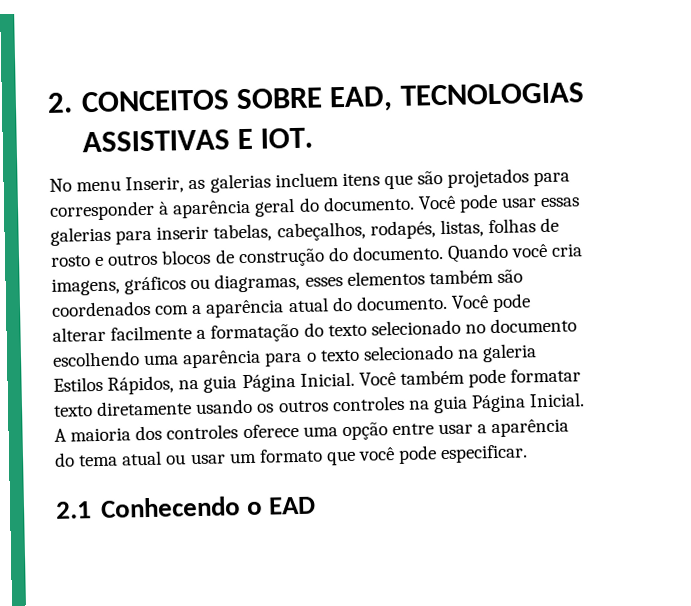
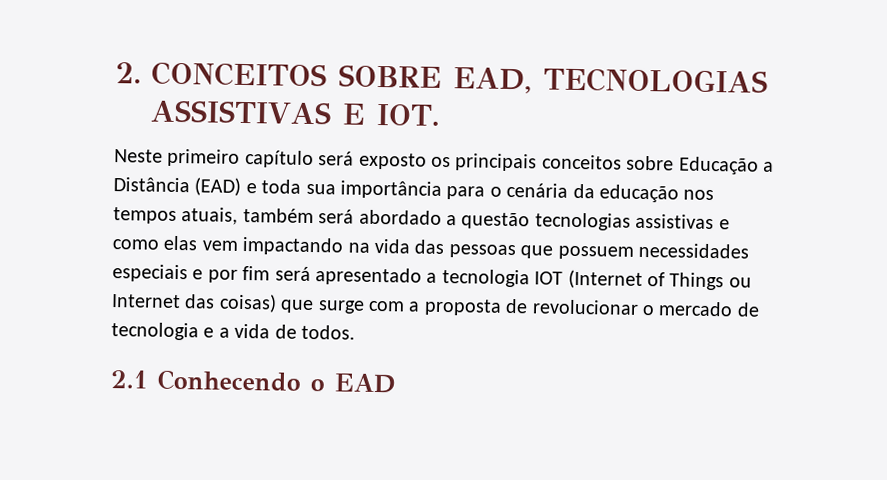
[49,168,571,194] [49,193,581,221] [50,217,560,246] [50,243,584,268] [51,269,523,296] [51,293,532,318] [52,317,578,343] [52,343,538,369] [53,368,582,395] [54,392,586,417] [54,418,570,442] [54,444,529,467] No menu Inserir, as galerias incluem itens que são projetados para corresponder à aparência geral do documento. Você pode usar essas galerias para inserir tabelas, cabeçalhos, rodapés, listas, folhas de rosto e outros blocos de construção do documento. Quando você cria imagens, gráficos ou diagramas, esses elementos também são coordenados com a aparência atual do documento. Você pode alterar facilmente a formatação do texto selecionado no documento escolhendo uma aparência para o texto selecionado na galeria Estilos Rápidos, na guia Página Inicial. Você também pode formatar texto diretamente usando os outros controles na guia Página Inicial. A maioria dos controles oferece uma opção entre usar a aparência do tema atual ou usar um formato que você pode especificar. -> [114,148,774,175] [113,177,715,203] [113,207,730,231] [112,235,749,260] [112,264,752,291] [111,293,760,317] [111,322,355,341] Neste primeiro capítulo será exposto os principais conceitos sobre Educação a Distância (EAD) e toda sua importância para o cenária da educação nos tempos atuais, também será abordado a questão tecnologias assistivas e como elas vem impactando na vida das pessoas que possuem necessidades especiais e por fim será apresentado a tecnologia IOT (Internet of Things ou Internet das coisas) que surge com a proposta de revolucionar o mercado de tecnologia e a vida de todos.

